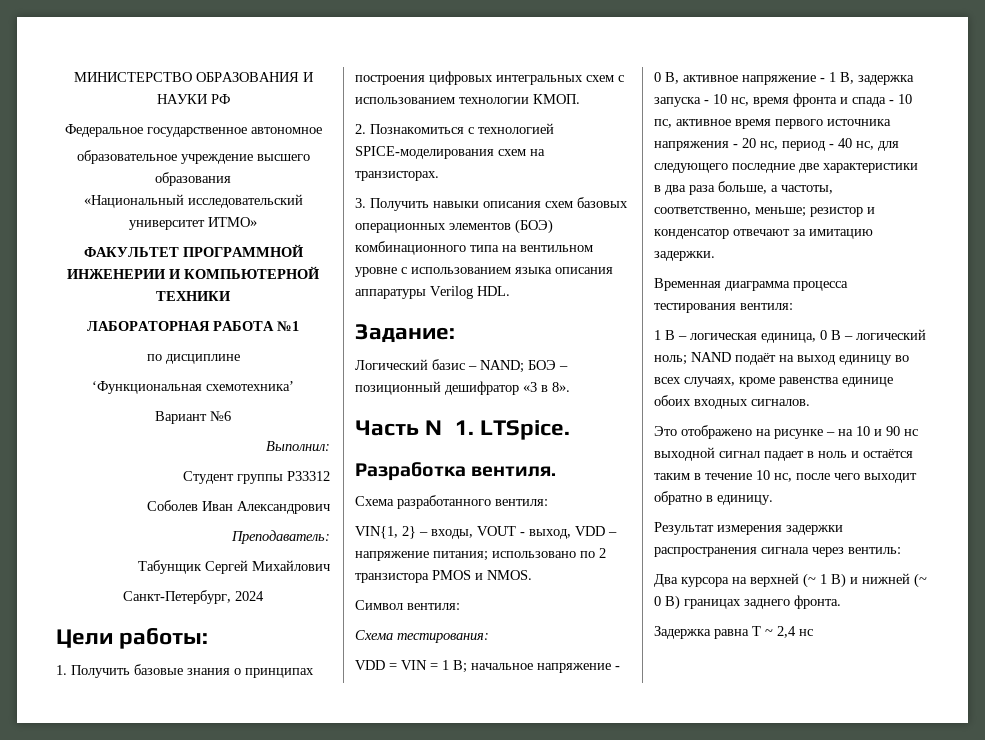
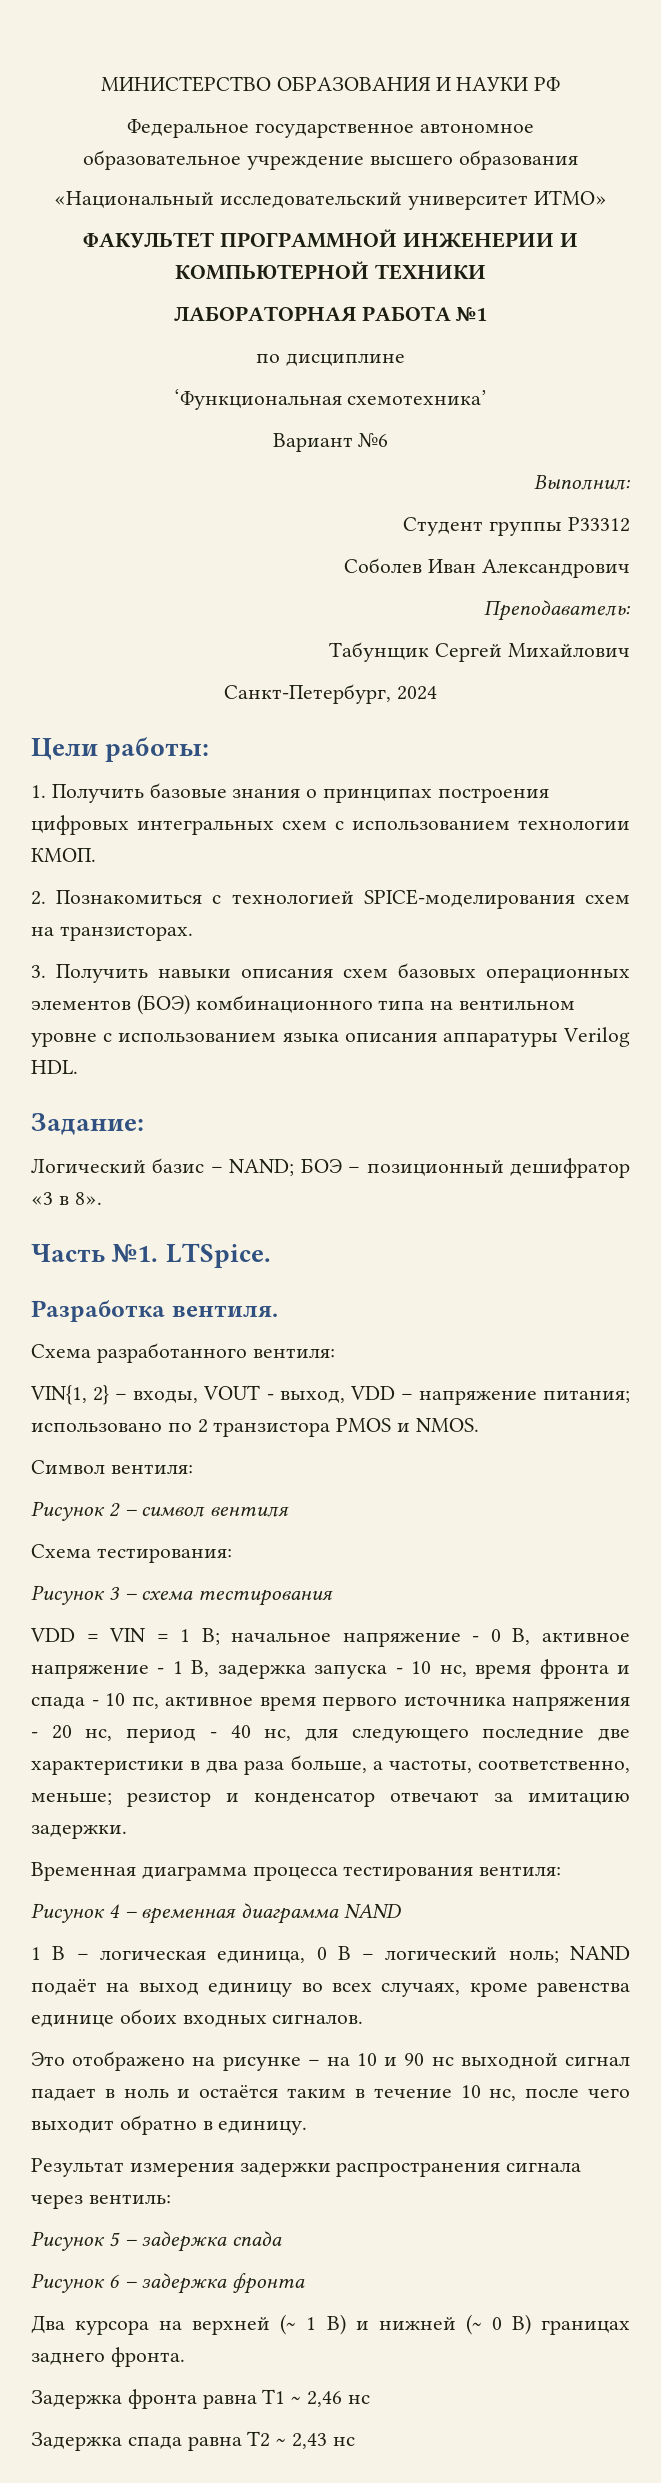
[355,630,489,643] Схема тестирования: -> [31,1501,290,1521] [31,1544,232,1563] [31,1585,334,1606] Рисунок 2 – символ вентиля // Схема тестирования: // Рисунок 3 – схема тестирования
(793, 306) none -> [31,1903,402,1924] // Рисунок 4 – временная диаграмма NAND
(901, 550) none -> [31,2231,283,2252] [31,2273,306,2294] // Рисунок 5 – задержка спада // Рисунок 6 – задержка фронта
[714,626,796,639] равна T ~ 2,4 -> [127,2389,370,2409] [31,2431,328,2451] фронта равна T1 ~ 2,46 нс // Задержка спада равна T2 ~ 2,43

